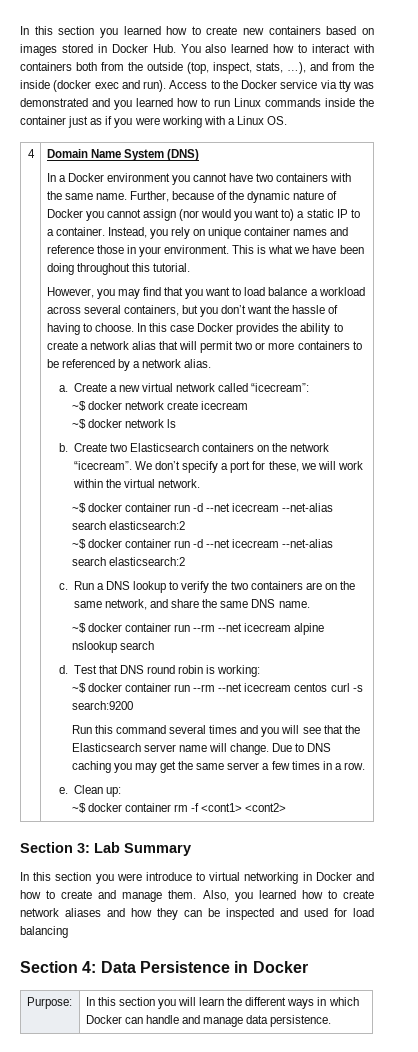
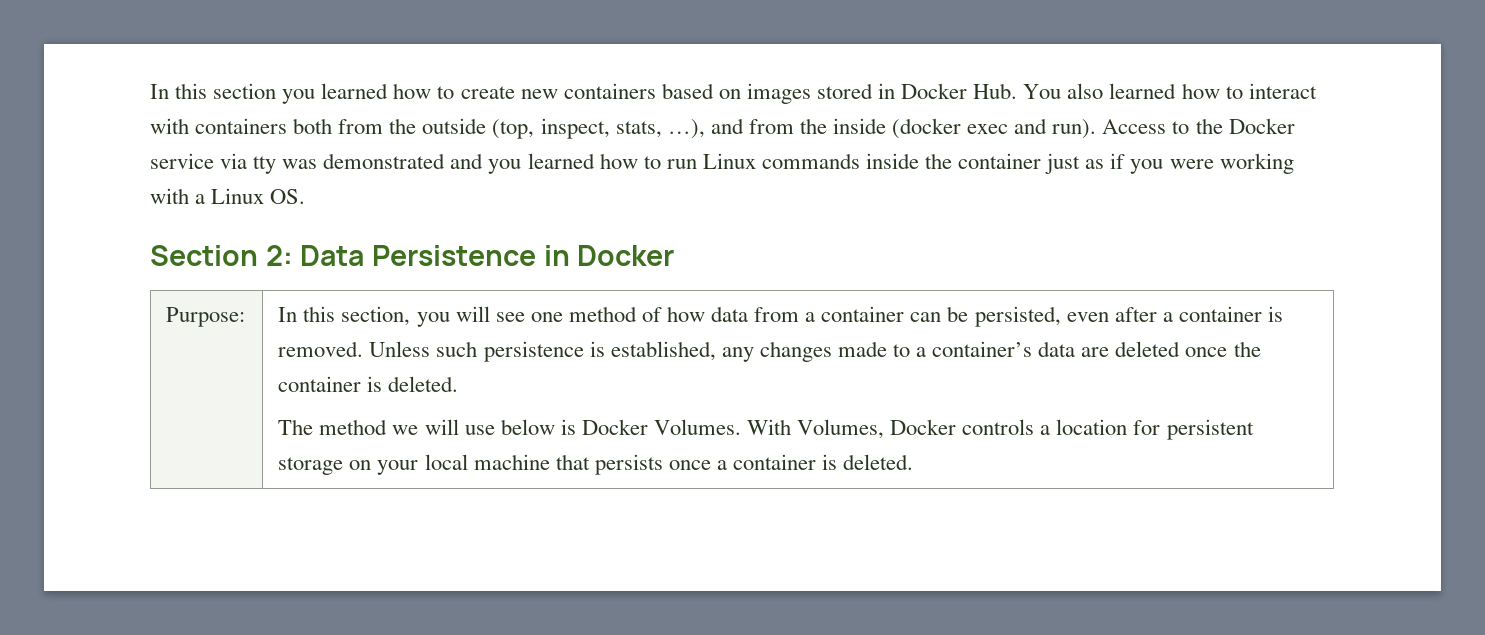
[27,149,35,158] [46,149,199,161] [46,173,352,185] [46,191,338,203] [46,209,360,221] [46,227,349,239] [46,245,364,257] [46,263,190,275] [46,287,365,299] [46,305,339,317] [46,323,343,335] [46,341,362,353] [46,359,212,371] [59,383,310,392] [71,401,249,411] [71,419,176,429] [59,443,330,452] [73,461,363,473] [72,479,201,488] [71,503,334,513] [71,521,185,530] [71,539,334,549] [71,557,185,566] [59,581,356,593] [73,599,310,610] [71,623,325,635] [71,641,154,653] [59,665,261,677] [71,683,363,693] [71,701,133,710] [71,725,360,737] [71,743,332,755] [71,761,365,773] [59,785,121,797] [71,803,287,813] [20,842,191,856] [20,872,375,884] [20,890,374,902] [20,908,374,920] [20,926,68,938] [20,961,97,973] // 4 | Domain Name System (DNS) // In a Docker environment you cannot have two containers with the same name. Further, because of the dynamic nature of Docker you cannot assign (nor would you want to) a static IP to a container. Instead, you rely on unique container names and reference those in your environment. This is what we have been doing throughout this tutorial. // However, you may find that you want to load balance a workload across several containers, but you don’t want the hassle of having to choose. In this case Docker provides the ability to create a network alias that will permit two or more containers to be referenced by a network alias. // a. Create a new virtual network called “icecream”: // ~$ docker network create icecream // ~$ docker network ls // b. Create two Elasticsearch containers on the network “icecream”. We don’t specify a port for these, we will work within the virtual network. // ~$ docker container run -d --net icecream --net-alias search elasticsearch:2 // ~$ docker container run -d --net icecream --net-alias search elasticsearch:2 // c. Run a DNS lookup to verify the two containers are on the same network, and share the same DNS name. // ~$ docker container run --rm --net icecream alpine nslookup search // d. Test that DNS round robin is working: // ~$ docker container run --rm --net icecream centos curl -s search:9200 // Run this command several times and you will see that the Elasticsearch server name will change. Due to DNS caching you may get the same server a few times in a row. // e. Clean up: // ~$ docker container rm -f <cont1> <cont2> // Section 3: Lab Summary // In this section you were introduce to virtual networking in Docker and how to create and manage them. Also, you learned how to create network aliases and how they can be inspected and used for load balancing // Section 4: -> [150,245,293,266] // Section 2:
[118,997,359,1009] [85,1015,332,1027] section you will learn the different ways in which Docker can handle and manage data persistence. -> [341,306,1283,327] [278,341,1261,362] [278,376,459,392] [278,419,1254,440] [278,454,914,475] section, you will see one method of how data from a container can be persisted, even after a container is removed. Unless such persistence is established, any changes made to a container’s data are deleted once the container is deleted. // The method we will use below is Docker Volumes. With Volumes, Docker controls a location for persistent storage on your local machine that persists once a container is deleted.

